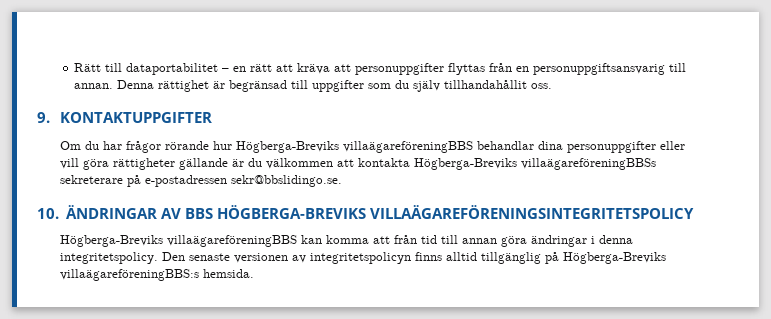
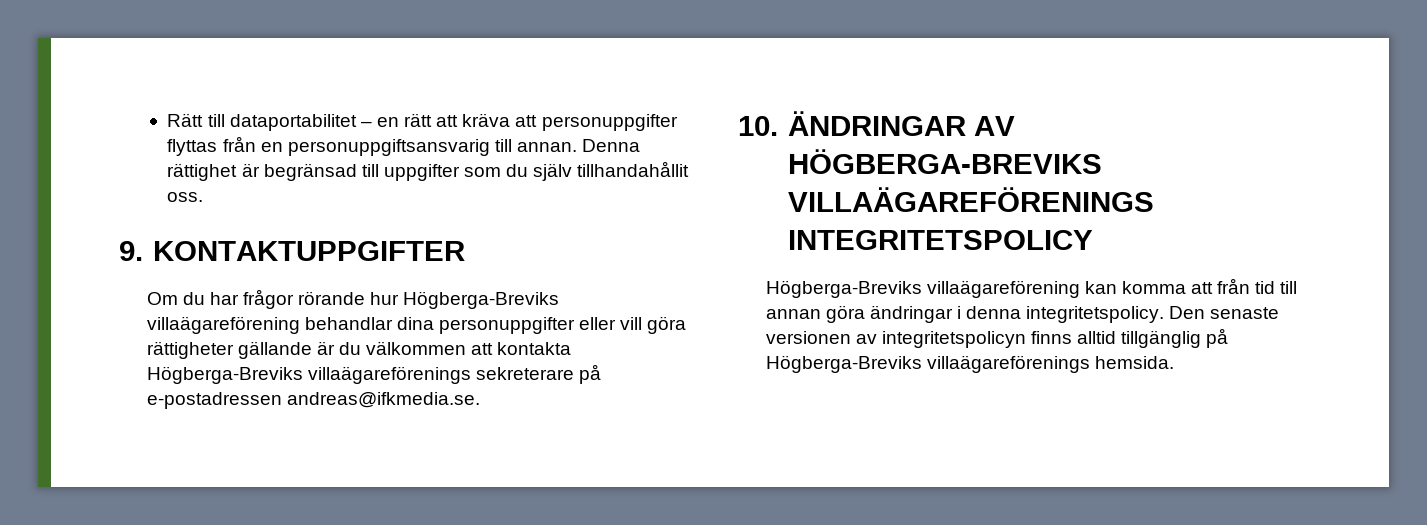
[343,141,474,153] villaägareföreningBBS -> [146,316,300,334] villaägareförening
[521,158,657,170] villaägareföreningBBSs -> [307,366,471,384] villaägareförenings
[231,175,343,187] sekr@bbslidingo.se. -> [286,392,480,408] andreas@ifkmedia.se.
[184,205,694,219] [60,235,298,247] BBS HÖGBERGA-BREVIKS VILLAÄGAREFÖRENINGSINTEGRITETSPOLICY // Högberga-Breviks villaägareföreningBBS -> [787,149,1102,174] [787,187,1154,212] [787,230,1093,250] [765,280,1080,298] HÖGBERGA-BREVIKS VILLAÄGAREFÖRENINGS INTEGRITETSPOLICY // Högberga-Breviks villaägareförening
[60,269,200,281] villaägareföreningBBS:s -> [926,355,1090,373] villaägareförenings

